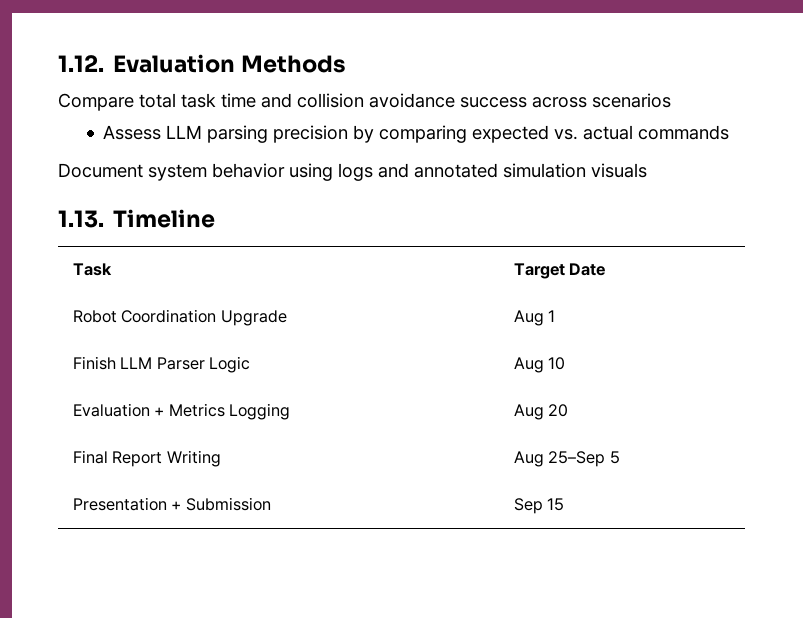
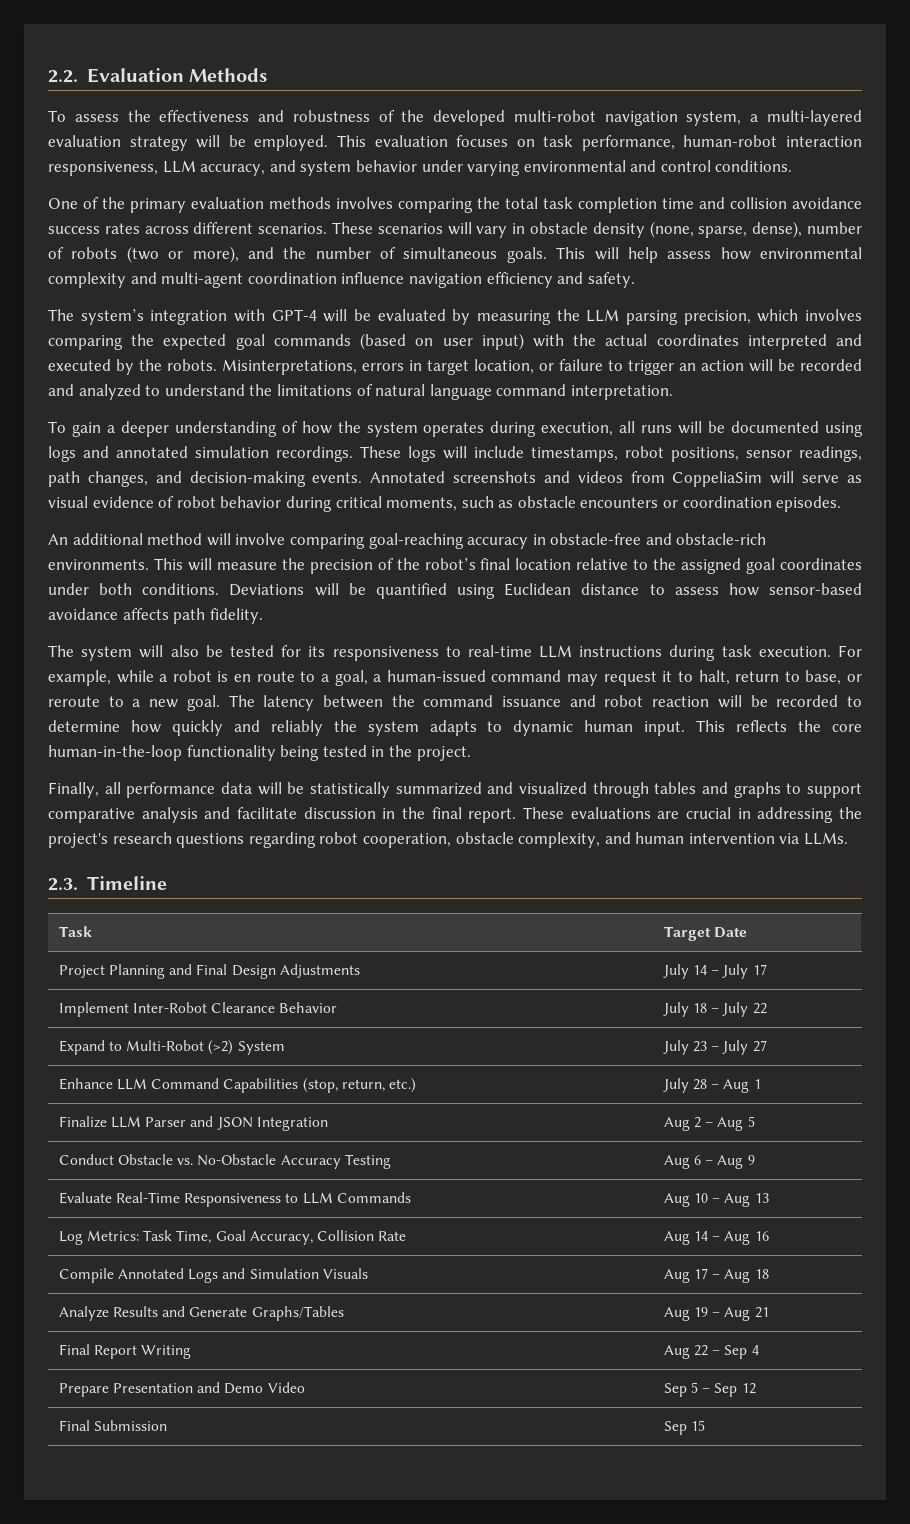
[58,55,104,72] 1.12. -> [48,70,78,83] 2.2.
[58,93,134,111] Compare -> [48,110,862,126] [48,135,863,151] [48,160,793,176] [48,197,500,213] To assess the effectiveness and robustness of the developed multi-robot navigation system, a multi-layered evaluation strategy will be employed. This evaluation focuses on task performance, human-robot interaction responsiveness, LLM accuracy, and system behavior under varying environmental and control conditions. // One of the primary evaluation methods involves comparing the
(216, 100) none -> [578,197,657,213] completion
[532,93,671,108] [103,125,730,143] [58,163,285,181] across scenarios // Assess LLM parsing precision by comparing expected vs. actual commands // Document system behavior -> [104,221,862,238] [48,246,862,263] [48,272,635,288] [48,309,862,325] [48,333,862,350] [48,359,862,375] [48,384,673,400] [48,421,820,437] rates across different scenarios. These scenarios will vary in obstacle density (none, sparse, dense), number of robots (two or more), and the number of simultaneous goals. This will help assess how environmental complexity and multi-agent coordination influence navigation efficiency and safety. // The system’s integration with GPT-4 will be evaluated by measuring the LLM parsing precision, which involves comparing the expected goal commands (based on user input) with the actual coordinates interpreted and executed by the robots. Misinterpretations, errors in target location, or failure to trigger an action will be recorded and analyzed to understand the limitations of natural language command interpretation. // To gain a deeper understanding of how the system operates during execution, all runs will be documented
[591,163,647,178] [58,209,216,228] [72,263,112,276] [513,263,606,279] [72,309,287,326] visuals // 1.13. Timeline // Task | Target Date // Robot Coordination Upgrade | -> [276,446,862,462] [48,471,862,487] [48,496,842,512] [48,533,767,549] [48,558,862,574] [48,583,862,599] [48,608,263,624] [48,645,862,661] [48,670,862,686] [48,695,863,711] [48,720,862,736] [48,745,471,761] [48,782,862,798] [48,807,862,823] [48,832,849,848] [48,876,167,891] [58,926,92,937] [663,926,748,941] [58,964,360,979] [662,964,767,979] [58,1002,338,1017] [662,1002,767,1017] [58,1040,285,1055] [662,1040,767,1055] [58,1078,416,1093] [662,1078,720,1093] recordings. These logs will include timestamps, robot positions, sensor readings, path changes, and decision-making events. Annotated screenshots and videos from CoppeliaSim will serve as visual evidence of robot behavior during critical moments, such as obstacle encounters or coordination episodes. // An additional method will involve comparing goal-reaching accuracy in obstacle-free and obstacle-rich environments. This will measure the precision of the robot’s final location relative to the assigned goal coordinates under both conditions. Deviations will be quantified using Euclidean distance to assess how sensor-based avoidance affects path fidelity. // The system will also be tested for its responsiveness to real-time LLM instructions during task execution. For example, while a robot is en route to a goal, a human-issued command may request it to halt, return to base, or reroute to a new goal. The latency between the command issuance and robot reaction will be recorded to determine how quickly and reliably the system adapts to dynamic human input. This reflects the core human-in-the-loop functionality being tested in the project. // Finally, all performance data will be statistically summarized and visualized through tables and graphs to support comparative analysis and facilitate discussion in the final report. These evaluations are crucial in addressing the project's research questions regarding robot cooperation, obstacle complexity, and human intervention via LLMs. // 2.3. Timeline // Task | Target Date // Project Planning and Final Design Adjustments | July 14 – July 17 // Implement Inter-Robot Clearance Behavior | July 18 – July 22 // Expand to Multi-Robot (>2) System | July 23 – July 27 // Enhance LLM Command Capabilities (stop, return, etc.) | July 28 –
[72,356,116,370] Finish -> [58,1116,107,1128] Finalize
[209,356,251,373] [513,357,566,373] [72,403,291,420] [513,404,569,420] [72,450,221,467] [513,451,620,467] [72,497,182,511] Logic | Aug 10 // Evaluation + Metrics Logging | Aug 20 // Final Report Writing | Aug 25–Sep 5 // Presentation + -> [190,1116,328,1131] [663,1116,755,1131] [58,1154,391,1169] [663,1155,755,1169] [58,1192,411,1207] [663,1193,769,1207] [58,1230,407,1245] [663,1231,769,1245] [58,1268,368,1283] [663,1268,769,1283] [58,1306,344,1321] [663,1307,769,1321] [58,1344,192,1359] [663,1345,759,1359] [58,1382,305,1397] [663,1382,756,1397] [58,1420,90,1431] and JSON Integration | Aug 2 – Aug 5 // Conduct Obstacle vs. No-Obstacle Accuracy Testing | Aug 6 – Aug 9 // Evaluate Real-Time Responsiveness to LLM Commands | Aug 10 – Aug 13 // Log Metrics: Task Time, Goal Accuracy, Collision Rate | Aug 14 – Aug 16 // Compile Annotated Logs and Simulation Visuals | Aug 17 – Aug 18 // Analyze Results and Generate Graphs/Tables | Aug 19 – Aug 21 // Final Report Writing | Aug 22 – Sep 4 // Prepare Presentation and Demo Video | Sep 5 – Sep 12 // Final

